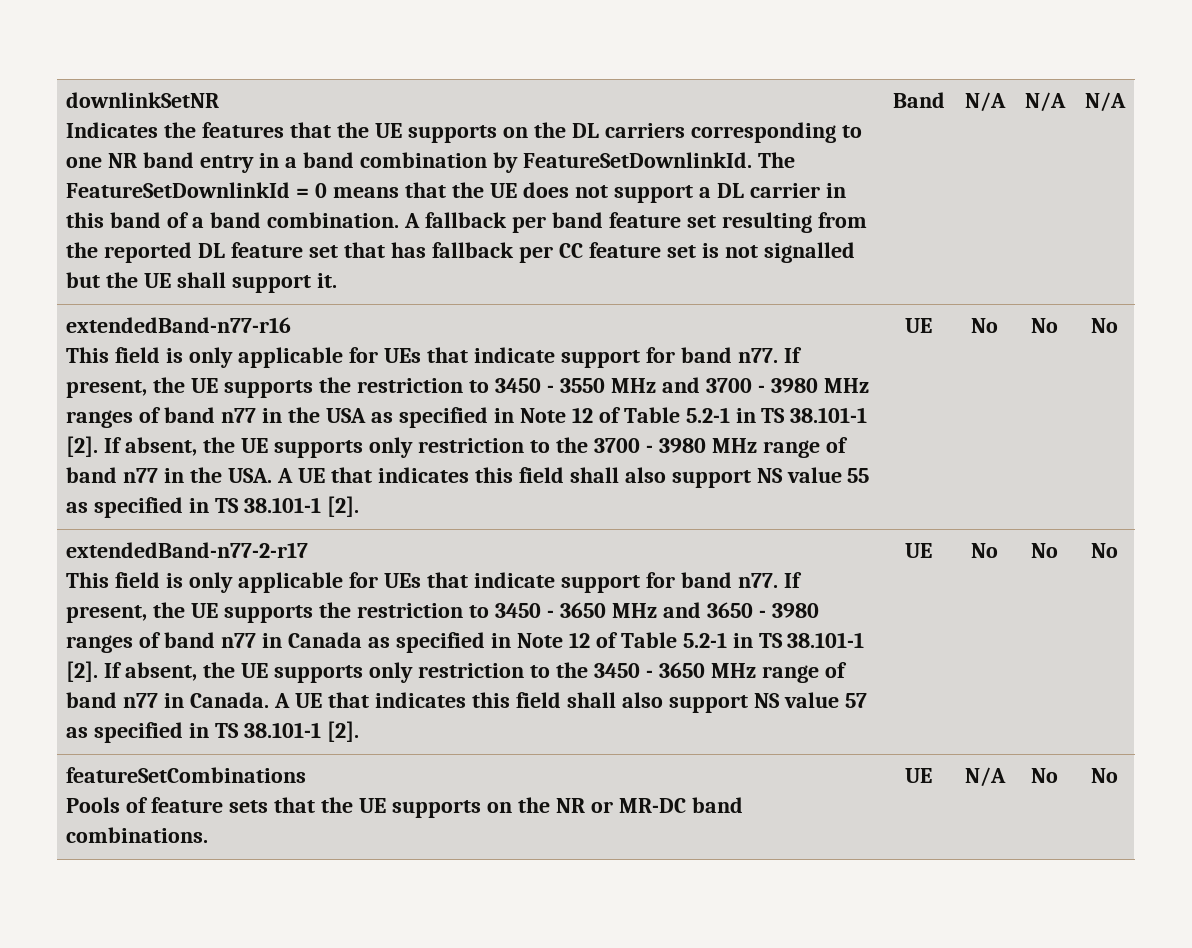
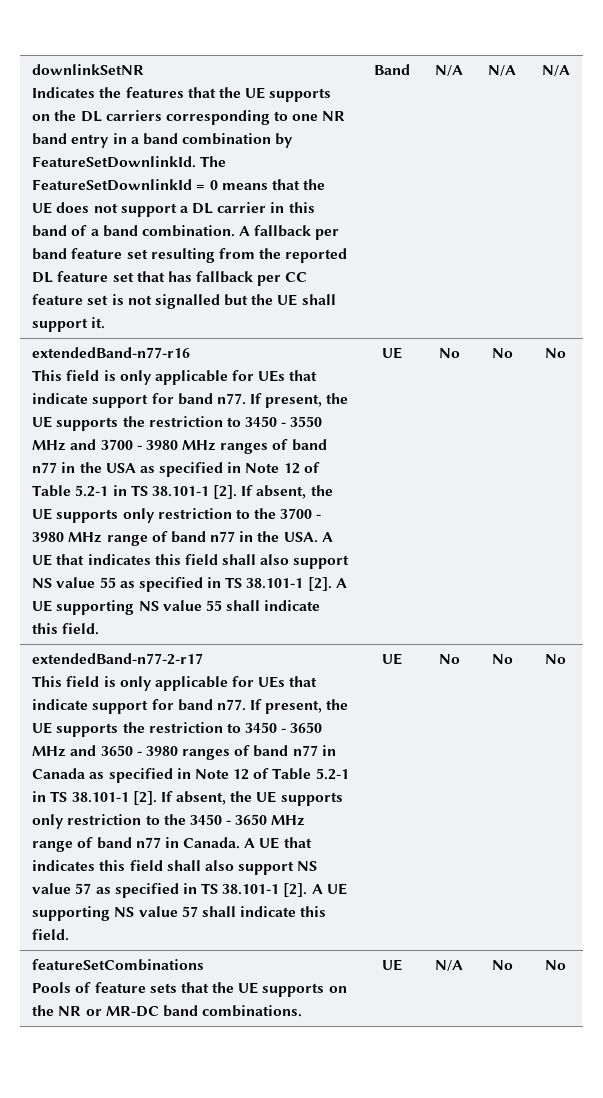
(360, 506) none -> [335,578,347,588] [32,600,321,615] [32,623,100,635] A UE supporting NS value 55 shall indicate this field.
(360, 731) none -> [311,883,347,895] [32,906,327,921] [32,929,70,941] A UE supporting NS value 57 shall indicate this field.

